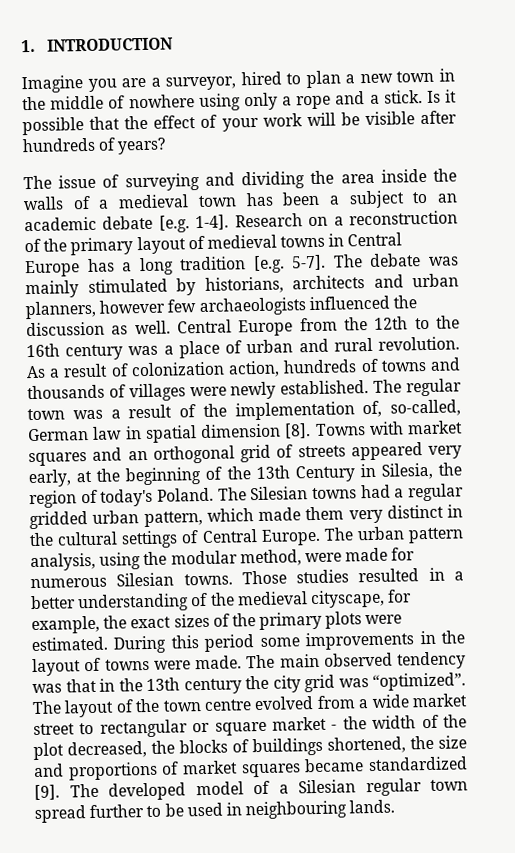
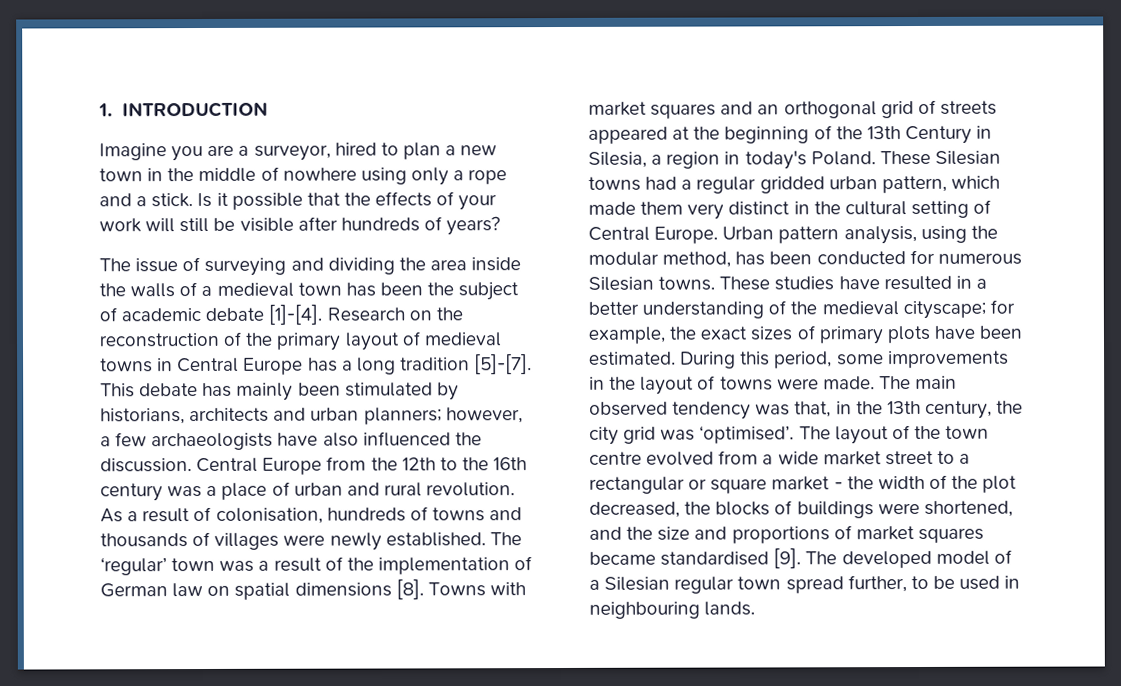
[153,115,197,129] effect -> [375,191,433,207] effects
(336, 119) none -> [179,217,210,233] still
[328,190,458,209] [24,214,230,233] a subject to an academic debate [e.g. 1-4]. -> [427,282,520,301] [99,304,323,325] the subject of academic debate [1]-[4].
[333,216,344,226] a -> [435,307,463,321] the
[252,253,459,274] [25,280,79,299] [e.g. 5-7]. The debate was mainly -> [474,354,533,375] [100,382,341,401] [5]-[7]. This debate has mainly been
[25,295,417,320] [26,320,171,337] planners, however few archaeologists influenced the discussion as well. -> [363,407,523,425] [100,431,482,451] [100,458,192,473] planners; however, a few archaeologists have also influenced the discussion.
[130,360,281,378] colonization action, -> [215,507,323,524] colonisation,
[406,378,462,397] regular -> [100,557,167,576] ‘regular’
[362,399,461,418] [28,423,281,444] of, so-called, German law in spatial dimension -> [514,556,533,571] [100,582,392,600] of German law on spatial dimensions
[428,445,462,459] [28,469,72,488] very early, -> (668, 135) none
[438,462,463,476] [29,489,98,509] the region of -> [651,151,741,169] a region in
[217,487,247,501] The -> [879,150,931,166] These
[121,530,179,549] settings -> [910,200,969,219] setting
[323,526,405,541] The urban -> [722,226,775,240] Urban
[304,547,389,563] were made -> [735,251,906,266] has been conducted
[241,569,350,585] Those studies -> [719,276,880,291] These studies have
[309,589,385,609] cityscape, -> [902,300,986,320] cityscape;
[231,613,256,627] the -> (815, 332) none
[365,614,403,625] were -> [933,325,1023,339] have been
[204,634,255,652] period -> [774,351,833,369] period,
[65,678,97,693] that -> [794,401,832,418] that,
[183,678,242,695] century -> [924,400,992,419] century,
[372,672,466,691] “optimized”. -> [699,425,795,444] ‘optimised’.
(95, 728) none -> [959,453,971,464] a
[327,736,406,754] shortened, -> [877,500,1013,517] [589,526,622,540] were shortened, and
[368,756,468,772] standardized -> [660,551,770,566] standardised
[89,804,145,819] further -> [847,575,907,593] further,

